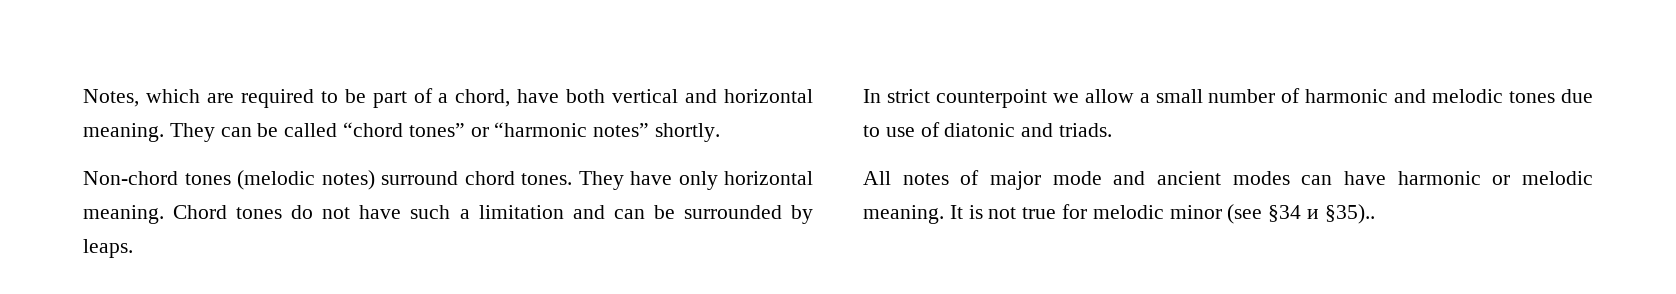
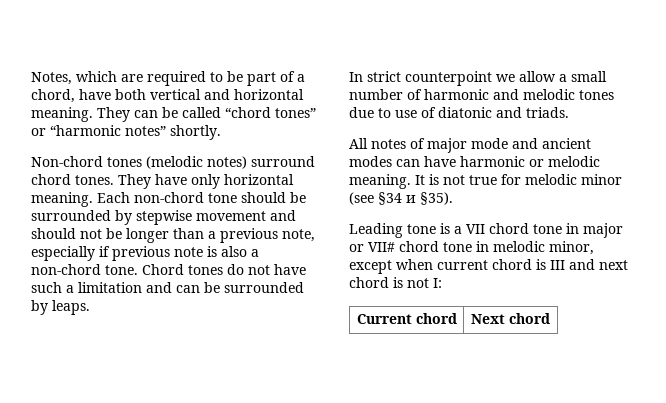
(164, 214) none -> [97,192,306,203] [31,210,296,225] [31,228,315,243] [31,246,259,261] [31,264,138,275] Each non-chord tone should be surrounded by stepwise movement and should not be longer than a previous note, especially if previous note is also a non-chord tone.
[1324,204,1375,224] §35).. -> [420,192,453,205] [349,223,623,238] [349,241,594,255] [349,259,628,274] [349,277,442,288] [356,313,457,324] [471,313,550,324] §35). // Leading tone is a VII chord tone in major or VII# chord tone in melodic minor, except when current chord is III and next chord is not I: // Current chord | Next chord

